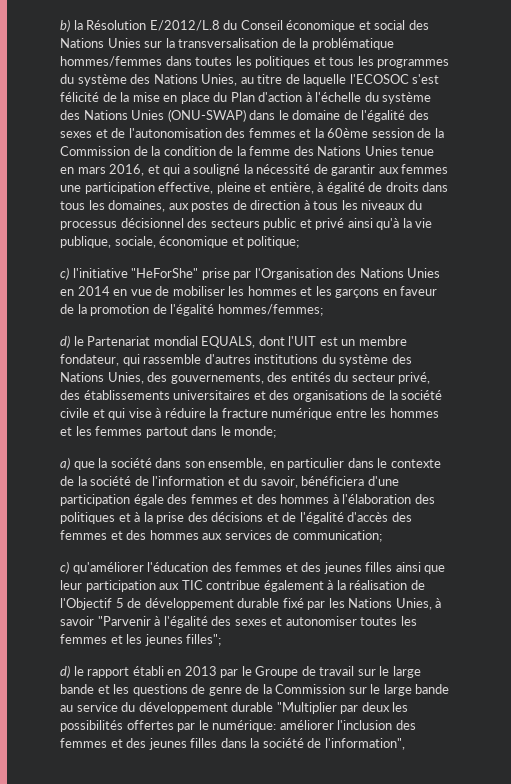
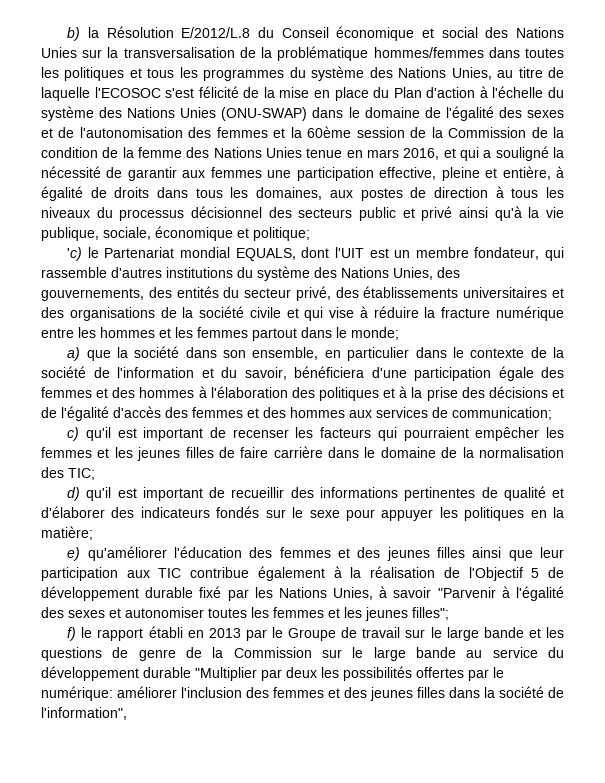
[60,267,441,280] [60,286,438,298] [60,304,323,316] [60,335,70,348] c) l'initiative "HeForShe" prise par l'Organisation des Nations Unies en 2014 en vue de mobiliser les hommes et les garçons en faveur de la promotion de l'égalité hommes/femmes; // d) -> [67,247,83,261] 'c)
(69, 567) none -> [85,427,564,441] [41,446,564,461] [41,467,95,480] [67,486,564,501] [41,506,565,521] [41,526,93,540] [67,547,81,561] qu'il est important de recenser les facteurs qui pourraient empêcher les femmes et les jeunes filles de faire carrière dans le domaine de la normalisation des TIC; // d) qu'il est important de recueillir des informations pertinentes de qualité et d'élaborer des indicateurs fondés sur le sexe pour appuyer les politiques en la matière; // e)
[60,665,70,678] d) -> [67,627,77,641] f)

